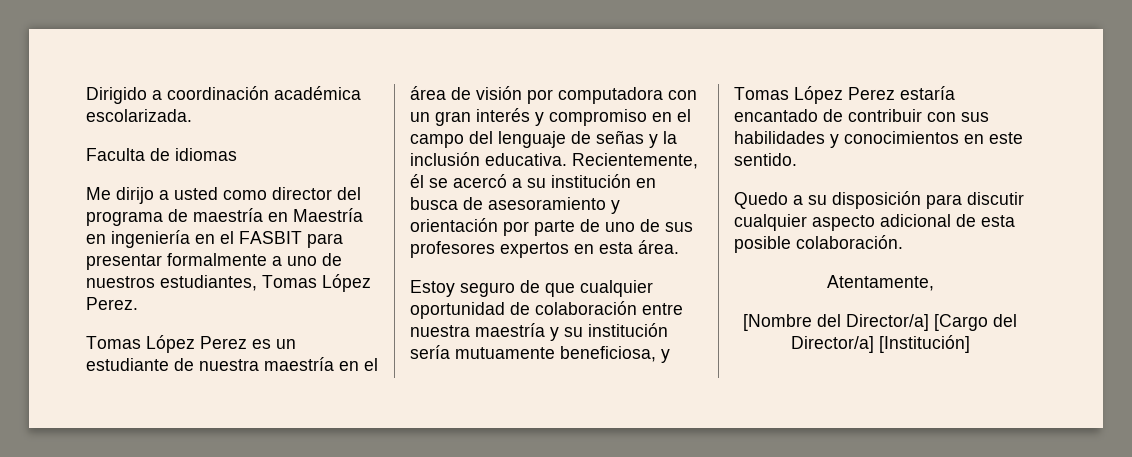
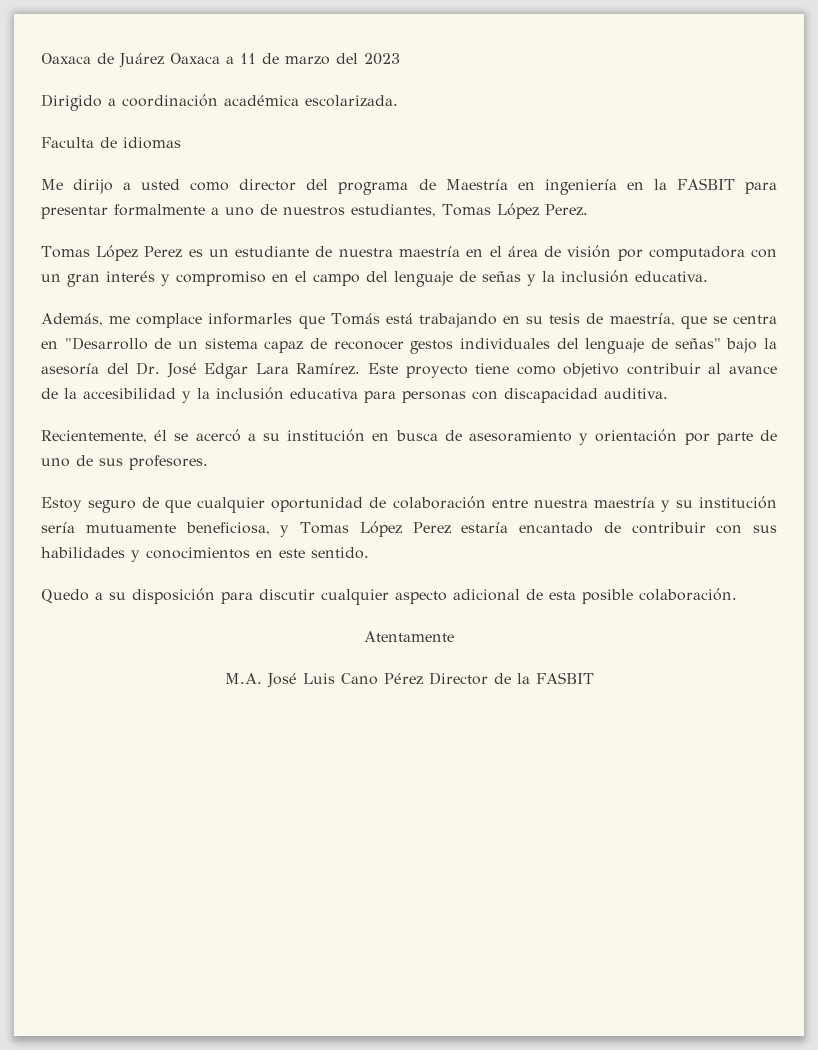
(86, 95) none -> [41,53,400,68] Oaxaca de Juárez Oaxaca a 11 de marzo del 2023 //
[193,208,288,222] maestría en -> (436, 184) none
[220,231,234,244] el -> [653,179,667,190] la
(567, 159) none -> [41,313,777,329] [41,337,777,354] [41,362,777,379] [41,387,668,403] // Además, me complace informarles que Tomás está trabajando en su tesis de maestría, que se centra en "Desarrollo de un sistema capaz de reconocer gestos individuales del lenguaje de señas" bajo la asesoría del Dr. José Edgar Lara Ramírez. Este proyecto tiene como objetivo contribuir al avance de la accesibilidad y la inclusión educativa para personas con discapacidad auditiva. //
[410,240,679,258] profesores expertos en esta área. -> [129,455,208,470] profesores.
[826,275,934,291] [743,314,1017,331] [790,335,970,353] Atentamente, // [Nombre del Director/a] [Cargo del Director/a] [Institución] -> [364,631,454,642] [224,672,594,688] Atentamente // M.A. José Luis Cano Pérez Director de la FASBIT

